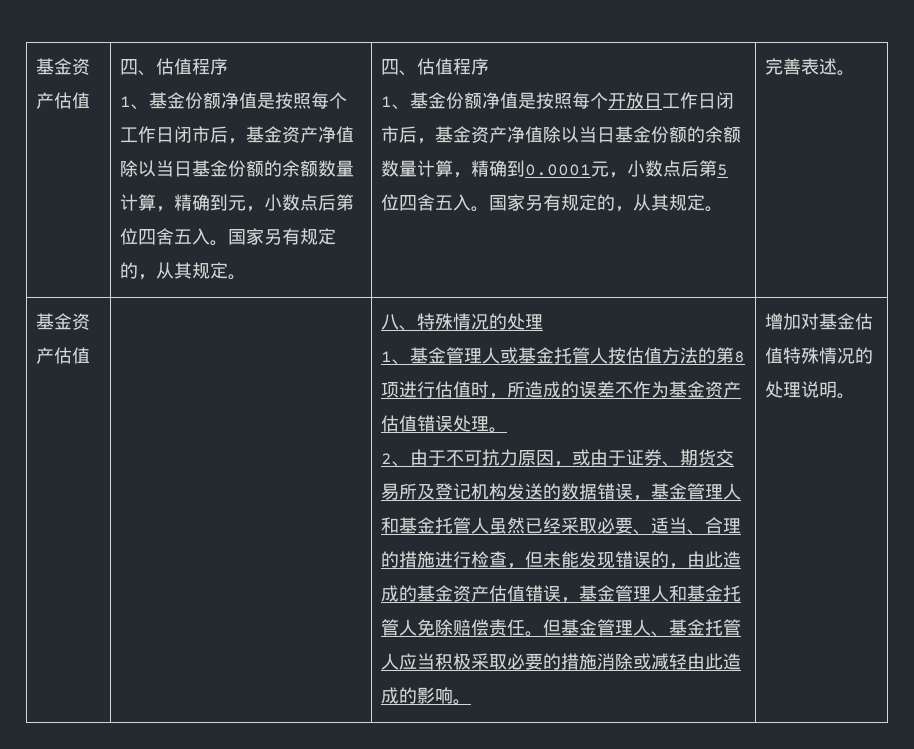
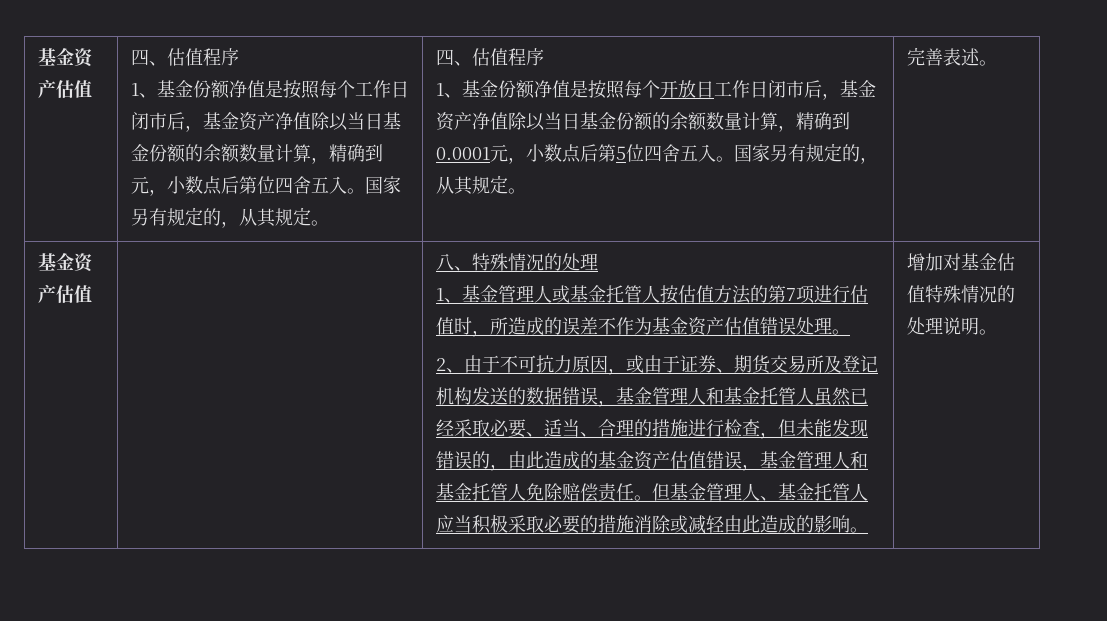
[734,351,746,363] 8 -> [785,288,796,301] 7

